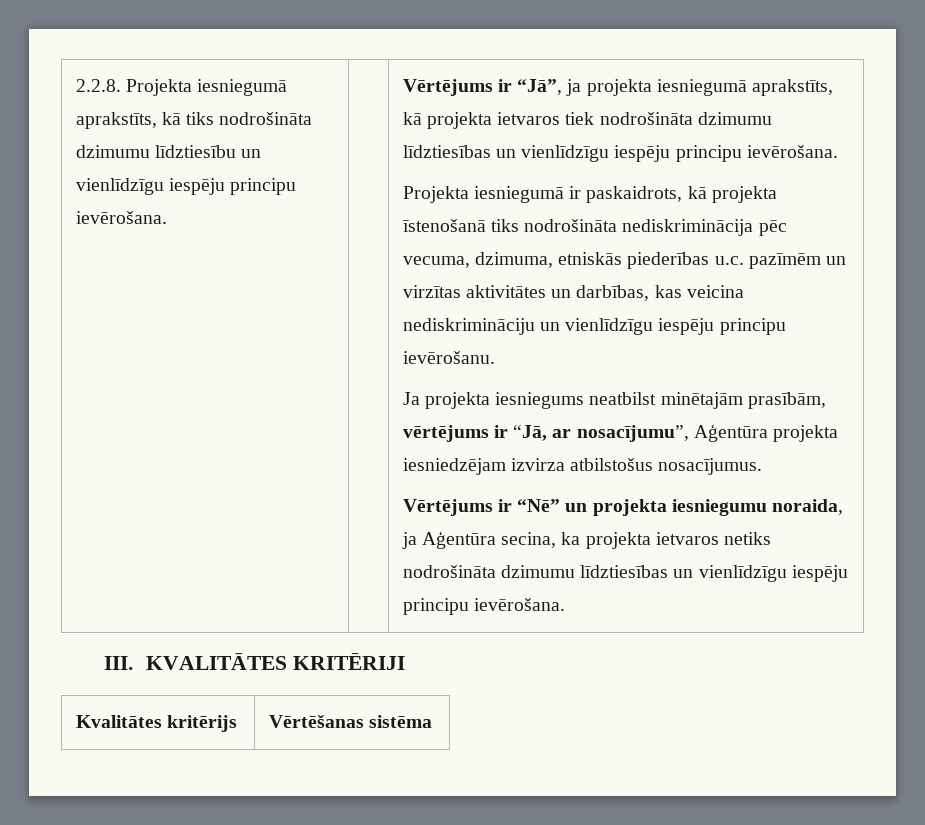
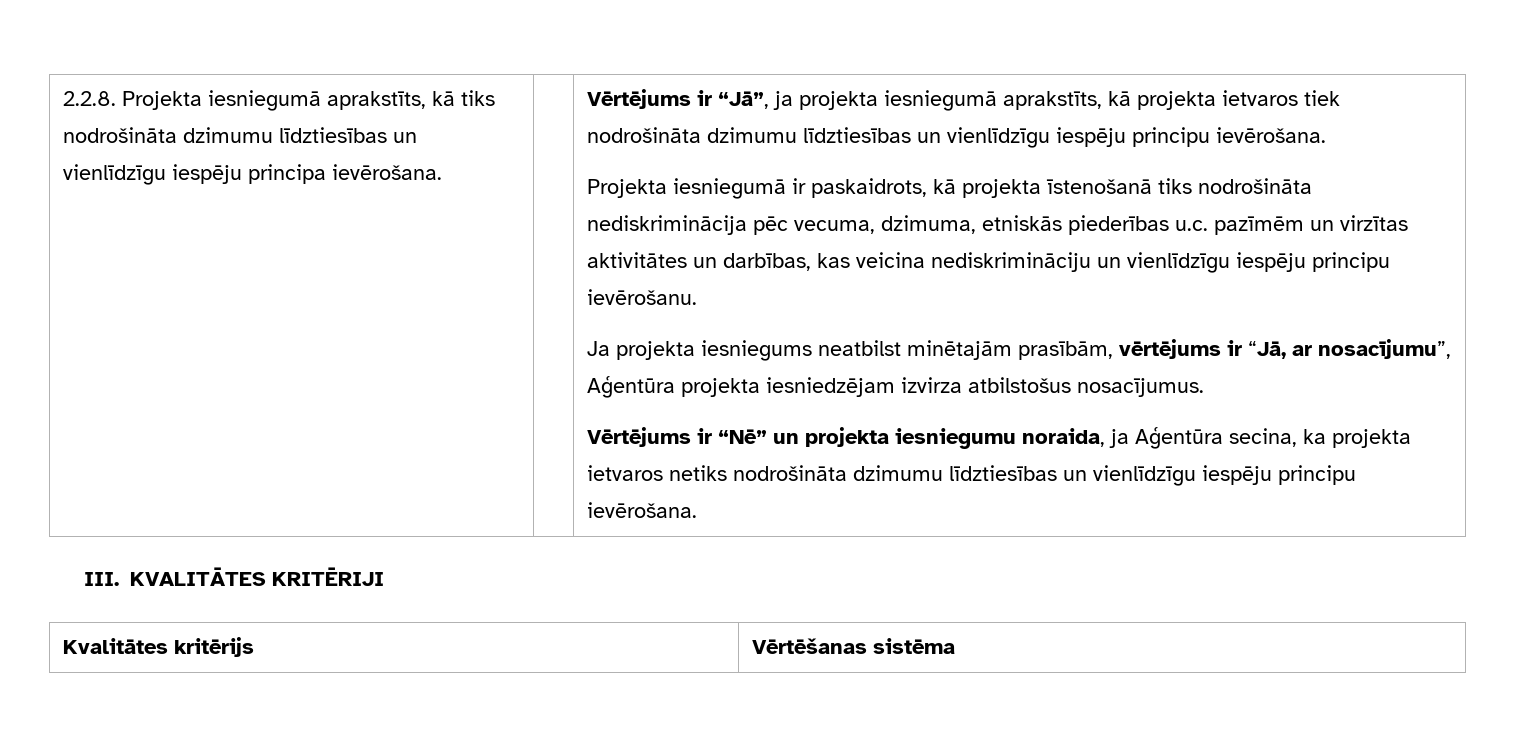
[154,145,262,158] [75,178,297,195] līdztiesību un vienlīdzīgu iespēju principu -> [279,127,418,143] [63,164,327,185] līdztiesības un vienlīdzīgu iespēju principa

